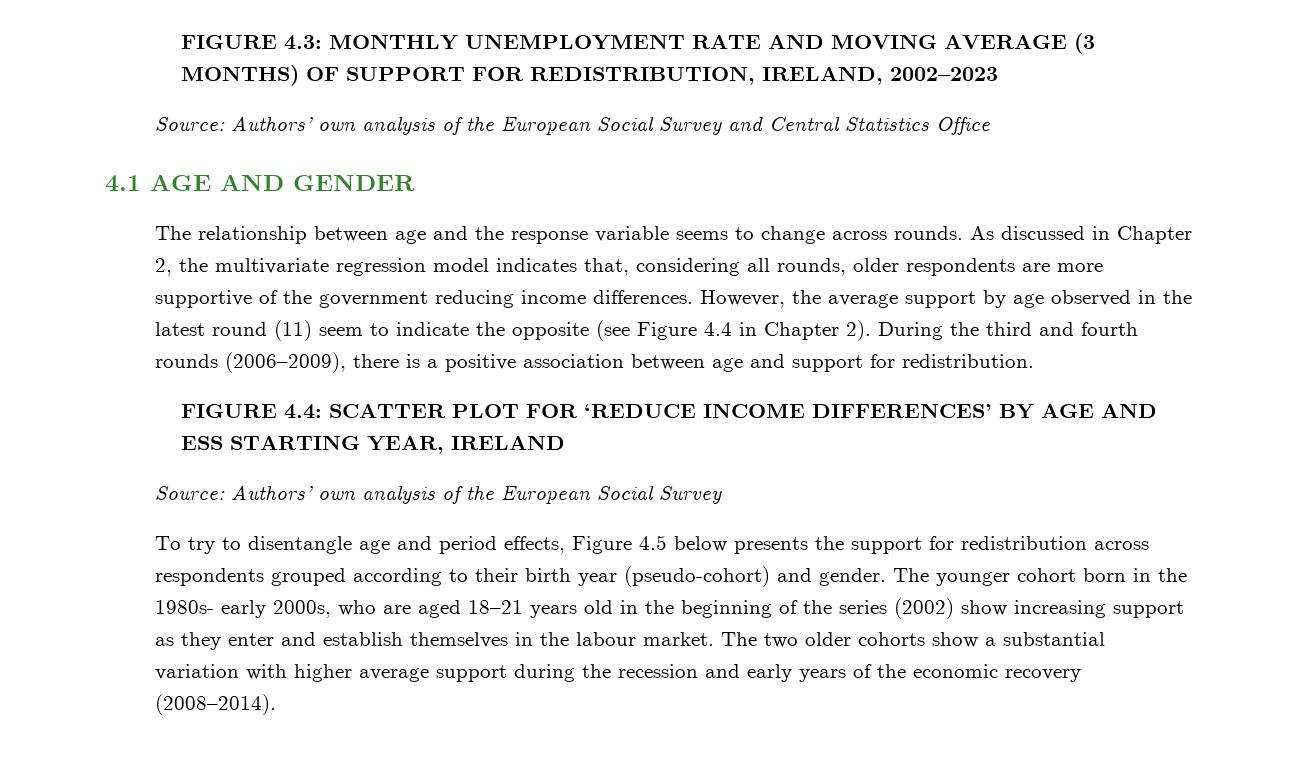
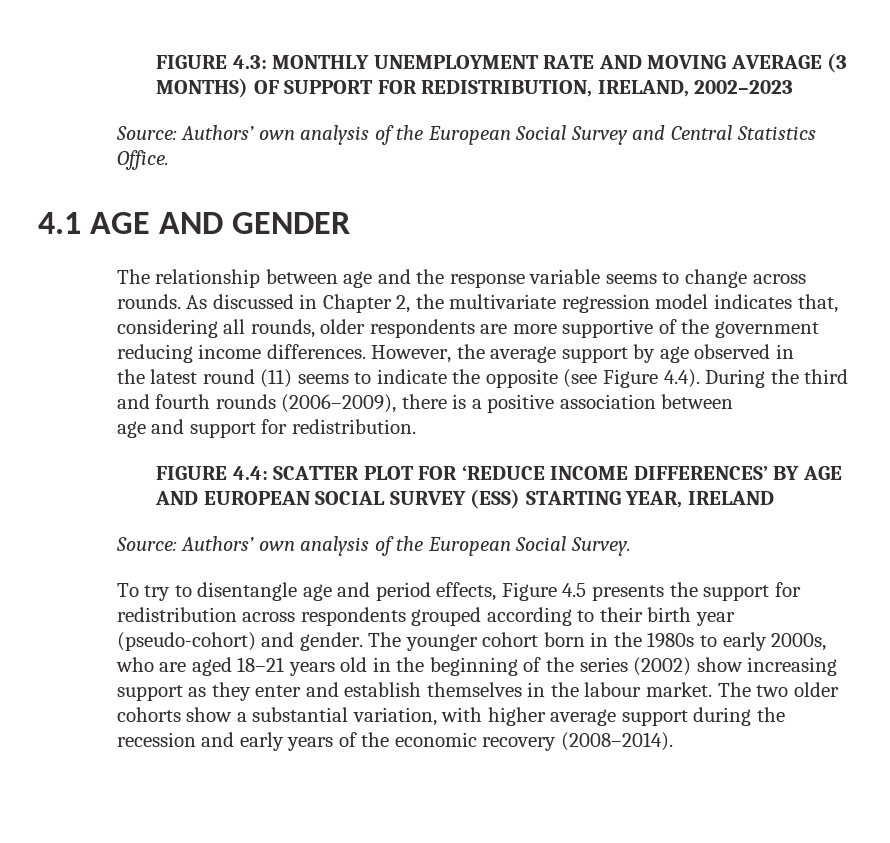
[936,117,991,135] Office -> [116,150,169,170] Office.
(1157, 297) none -> (794, 351) //
[319,327,364,336] seem -> [297,374,349,384] seems
[704,320,872,341] 4.4 in Chapter 2). -> [663,369,700,388] 4.4).
(706, 362) none -> (734, 401) //
[180,436,223,450] ESS -> [203,489,521,509] EUROPEAN SOCIAL SURVEY (ESS)
[659,486,723,504] Survey -> [570,537,631,556] Survey.
[674,536,728,552] below -> (587, 590) none
[155,600,215,614] 1980s- -> [647,632,717,648] 1980s to
[155,664,240,680] variation -> [352,707,437,726] variation,

